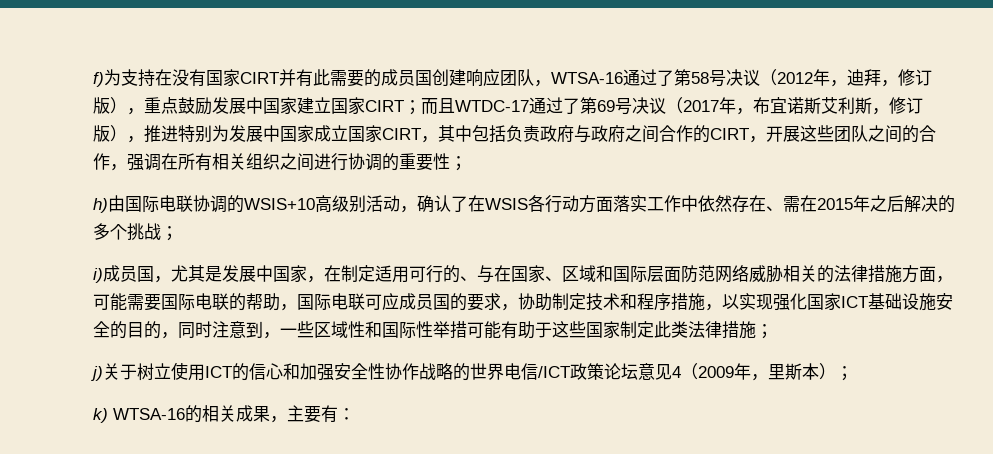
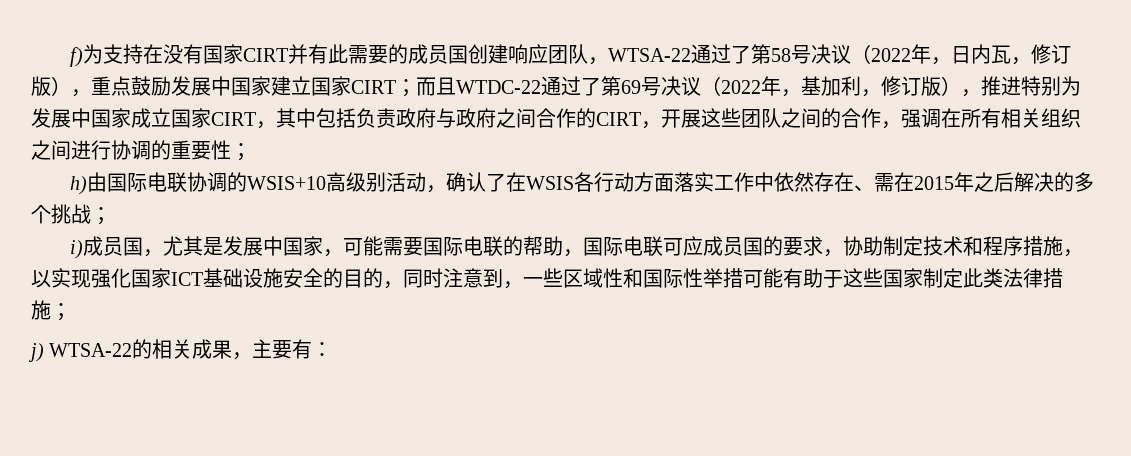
[551,72,623,84] WTSA-16 -> [608,48,692,62] WTSA-22
[777,69,881,87] 2012年，迪拜 -> [871,44,1012,65] 2022年，日内瓦
[455,100,529,112] WTDC-17 -> [456,80,541,94] WTDC-22
[683,97,872,115] 2017年，布宜诺斯艾利斯 -> [721,76,861,97] 2022年，基加利
[324,265,953,283] 在制定适用可行的、与在国家、区域和国际层面防范网络威胁相关的法律措施方面， -> (344, 253) none
[103,362,853,381] [93,408,185,423] 关于树立使用ICT的信心和加强安全性协作战略的世界电信/ICT政策论坛意见4（2009年，里斯本）； // k) WTSA-16 -> [49,343,133,357] WTSA-22

